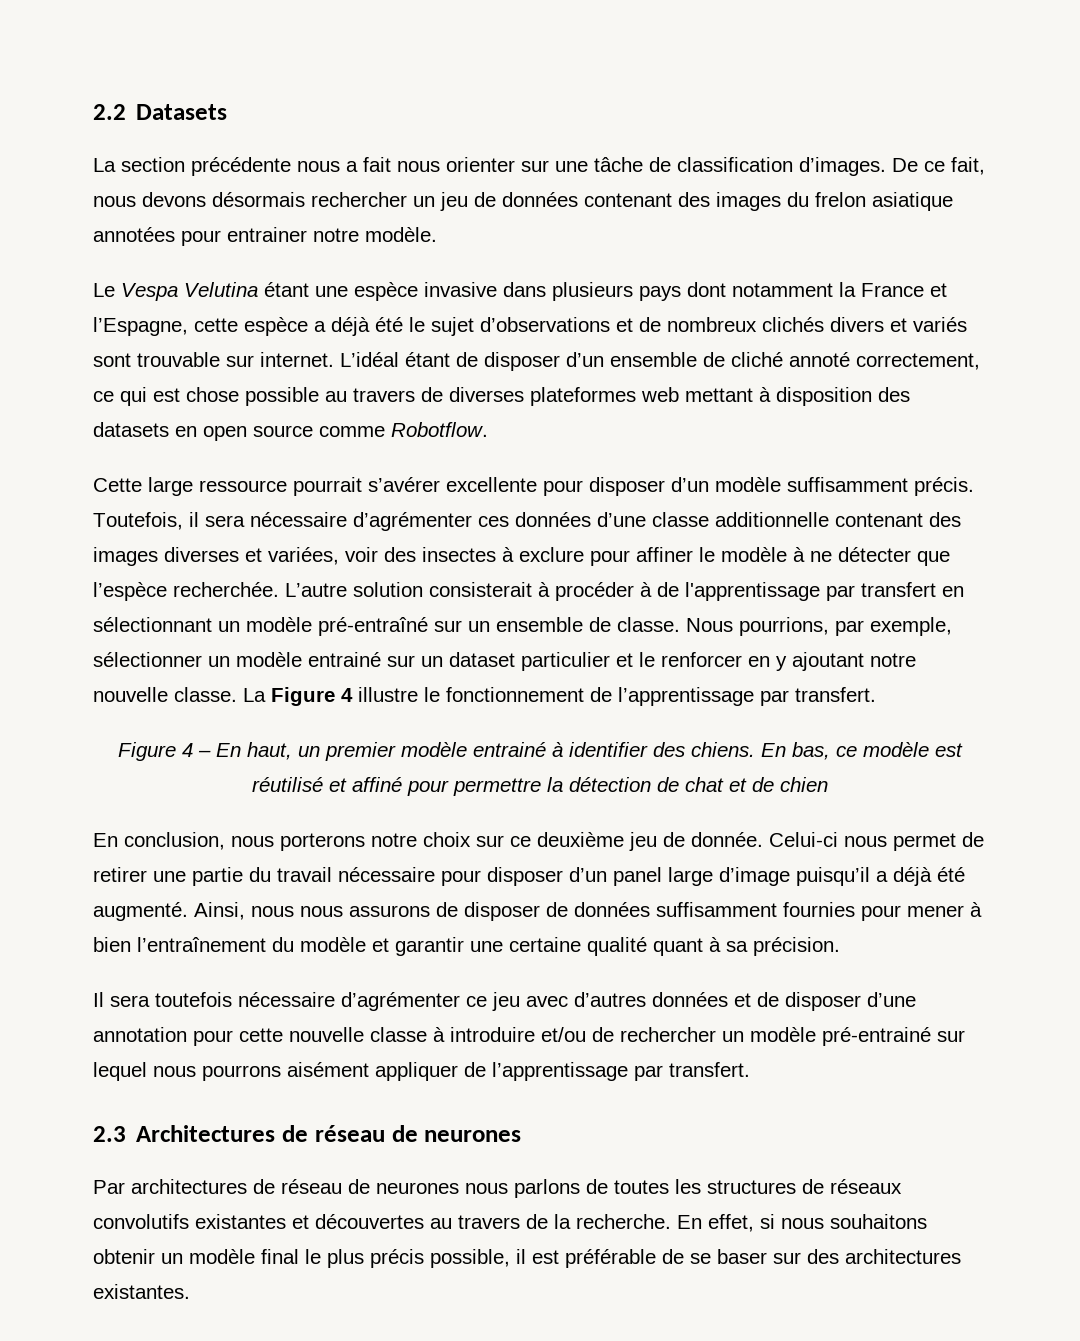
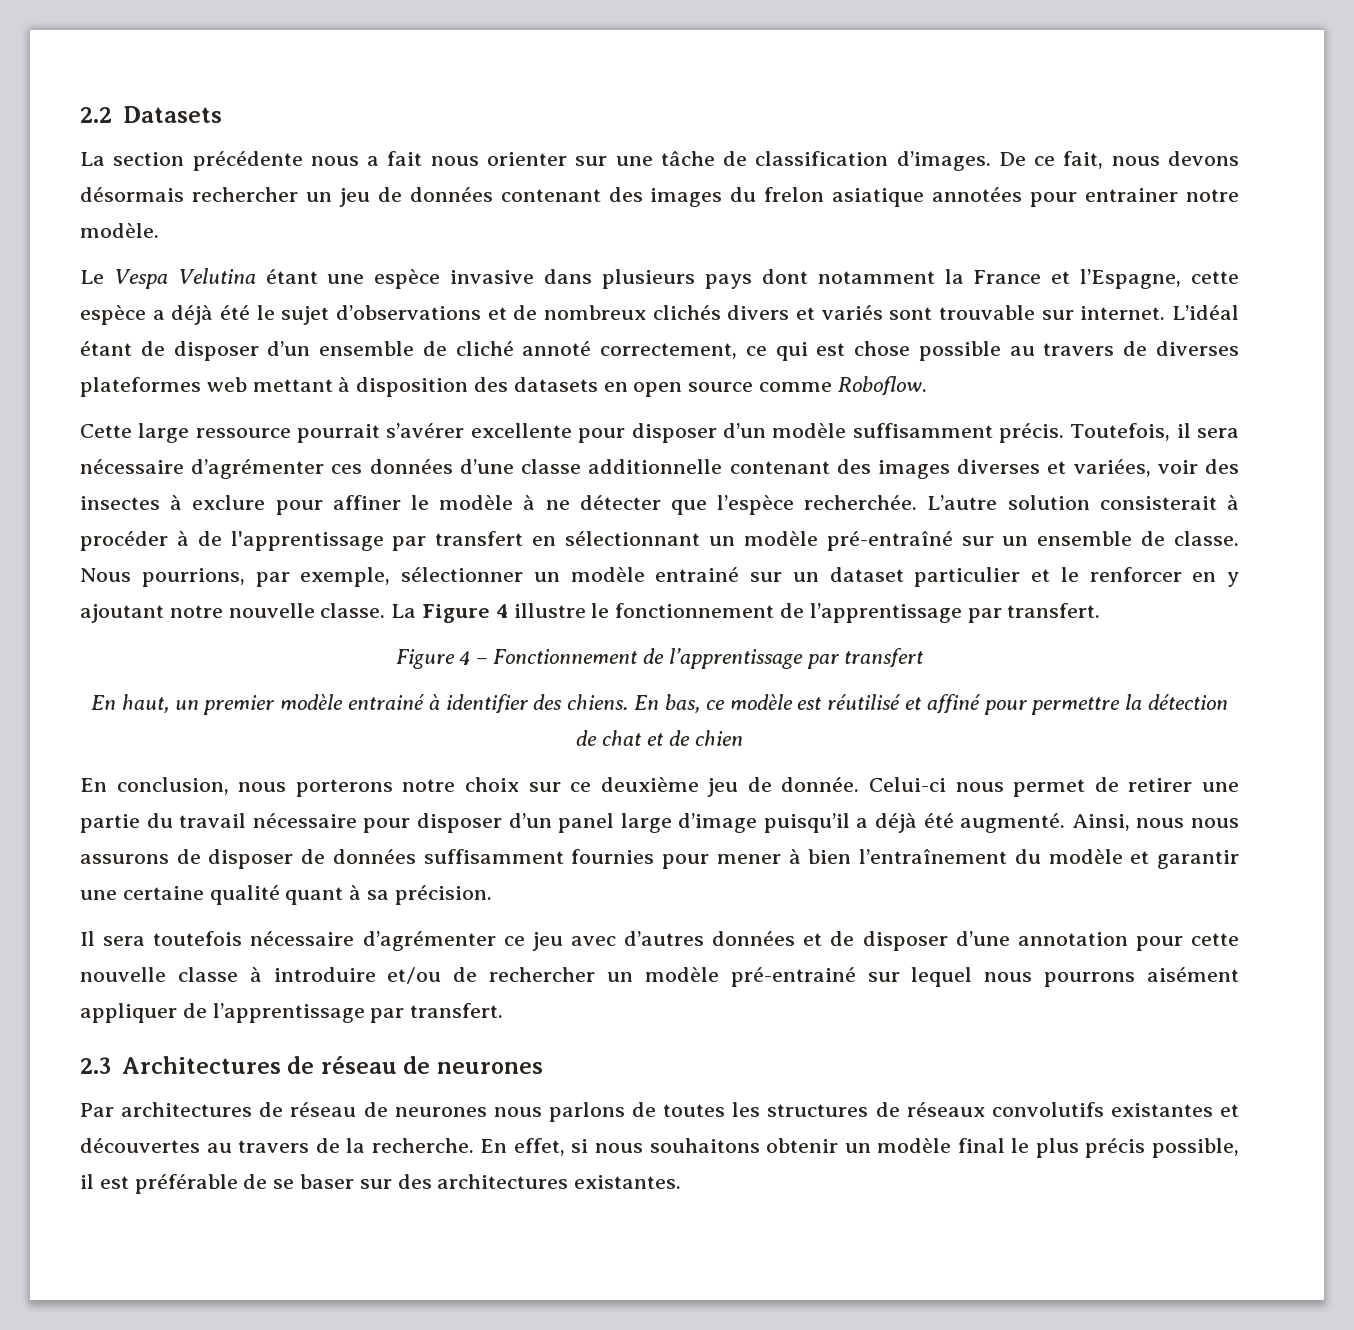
[391,422,488,437] Robotflow. -> [837,376,927,396] Roboflow.
(211, 753) none -> [493,648,925,669] Fonctionnement de l’apprentissage par transfert //

